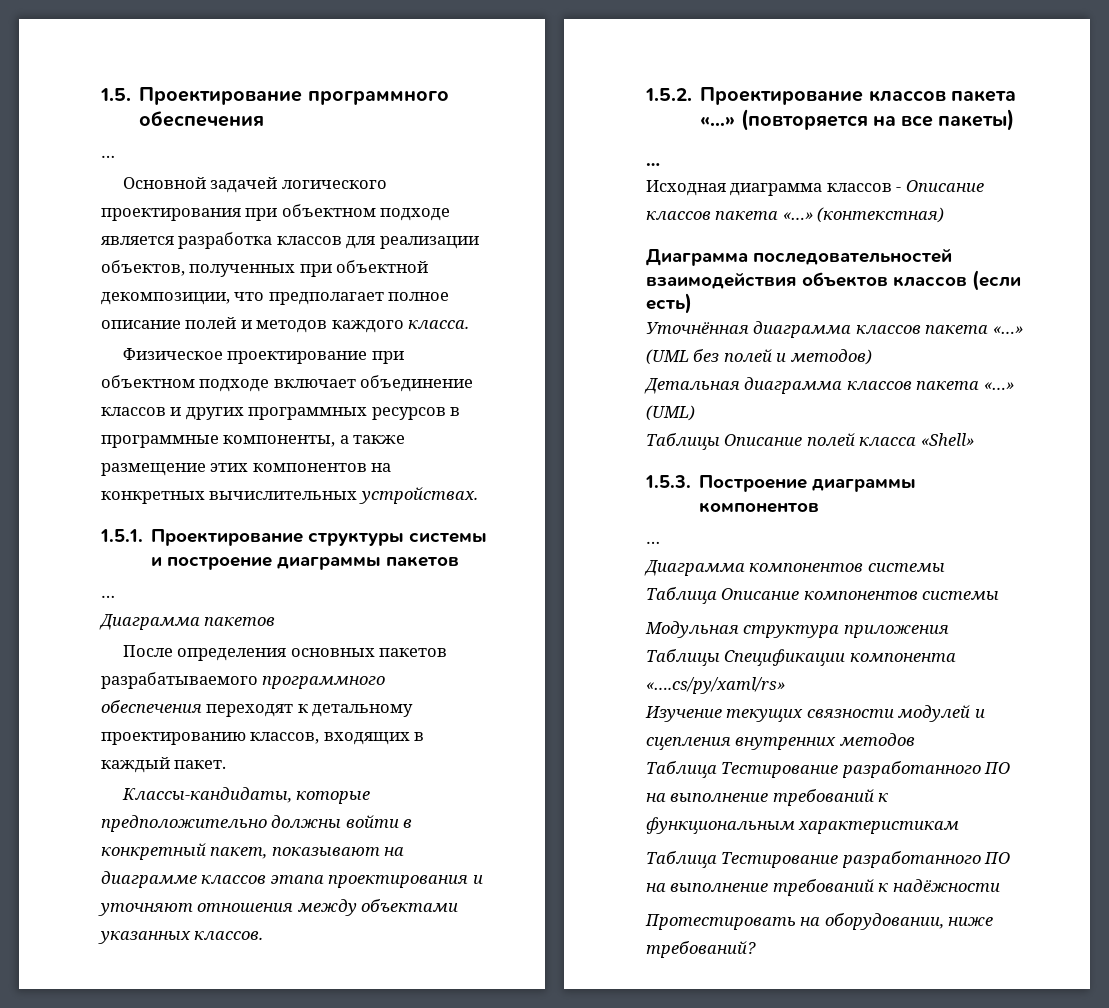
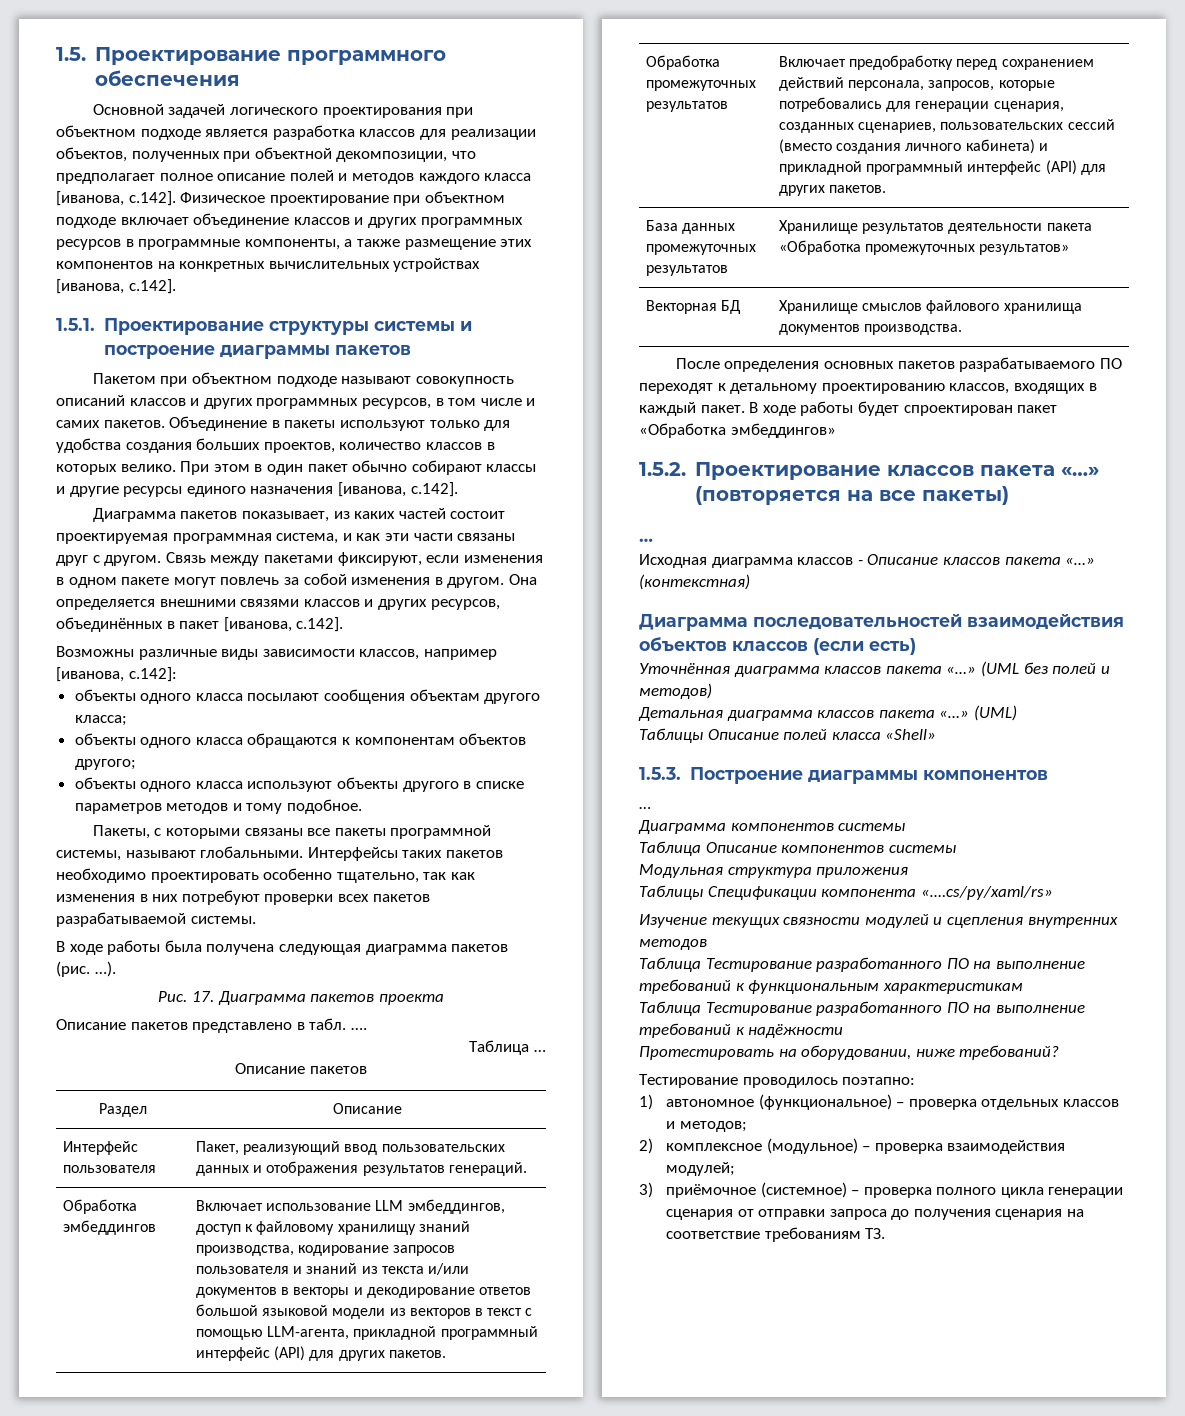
[101,155,115,158] // … -> (240, 78) none
[408,320,470,329] класса. // -> [484,173,532,181] [56,191,176,206] класса [иванова, с.142].
[358,487,478,504] устройствах. -> [393,258,481,272] [56,279,176,294] устройствах [иванова, с.142].
[101,595,115,598] [99,614,276,630] … // Диаграмма пакетов -> [92,372,514,387] [56,395,536,409] [56,416,511,431] [56,438,495,453] [56,460,537,475] [56,482,458,497] [92,508,506,522] [56,533,516,544] [56,552,543,566] [56,573,537,588] [56,599,500,610] [56,617,344,632] [56,646,497,660] [56,667,177,682] [74,689,541,704] [74,715,127,726] [74,733,527,748] [74,759,136,770] [74,777,524,792] [74,799,363,814] [92,825,492,839] [56,846,503,861] [56,868,475,883] [56,890,430,905] [56,912,256,927] [56,940,509,955] [56,961,116,977] [158,991,444,1005] [56,1018,367,1033] [469,1040,546,1055] [235,1063,367,1074] [99,1103,147,1117] [333,1103,402,1114] [63,1141,139,1155] [63,1165,157,1173] [196,1141,505,1155] [196,1161,527,1176] [63,1199,138,1214] [63,1220,157,1235] [196,1199,505,1214] [196,1221,470,1235] [196,1245,456,1256] [196,1263,469,1275] [196,1287,531,1298] [196,1304,533,1319] [196,1326,538,1340] [196,1346,446,1361] [646,55,721,70] [646,80,757,91] [646,101,729,112] [779,55,1094,70] [779,77,1055,91] [779,97,1064,112] [779,119,1115,133] [779,139,1048,154] [779,160,1106,175] [779,185,887,196] [646,220,736,234] [646,244,757,255] [646,265,729,276] [779,220,1092,234] [779,240,1070,255] [646,300,741,314] [779,300,1082,314] [779,324,963,335] Пакетом при объектном подходе называют совокупность описаний классов и других программных ресурсов, в том числе и самих пакетов. Объединение в пакеты используют только для удобства создания больших проектов, количество классов в которых велико. При этом в один пакет обычно собирают классы и другие ресурсы единого назначения [иванова, с.142]. // Диаграмма пакетов показывает, из каких частей состоит проектируемая программная система, и как эти части связаны друг с другом. Связь между пакетами фиксируют, если изменения в одном пакете могут повлечь за собой изменения в другом. Она определяется внешними связями классов и других ресурсов, объединённых в пакет [иванова, с.142]. // Возможны различные виды зависимости классов, например [иванова, с.142]: // объекты одного класса посылают сообщения объектам другого класса; // объекты одного класса обращаются к компонентам объектов другого; // объекты одного класса используют объекты другого в списке параметров методов и тому подобное. // Пакеты, с которыми связаны все пакеты программной системы, называют глобальными. Интерфейсы таких пакетов необходимо проектировать особенно тщательно, так как изменения в них потребуют проверки всех пакетов разрабатываемой системы. // В ходе работы была получена следующая диаграмма пакетов (рис. …). // Рис. 17. Диаграмма пакетов проекта // Описание пакетов представлено в табл. …. // Таблица … // Описание пакетов // Раздел | Описание // Интерфейс пользователя | Пакет, реализующий ввод пользовательских данных и отображения результатов генераций. // Обработка эмбеддингов | Включает использование LLM эмбеддингов, доступ к файловому хранилищу знаний производства, кодирование запросов пользователя и знаний из текста и/или документов в векторы и декодирование ответов большой языковой модели из векторов в текст с помощью LLM-агента, прикладной программный интерфейс (API) для других пакетов. // Обработка промежуточных результатов | Включает предобработку перед сохранением действий персонала, запросов, которые потребовались для генерации сценария, созданных сценариев, пользовательских сессий (вместо создания личного кабинета) и прикладной программный интерфейс (API) для других пакетов. // База данных промежуточных результатов | Хранилище результатов деятельности пакета «Обработка промежуточных результатов» // Векторная БД | Хранилище смыслов файлового хранилища документов производства.
[262,676,386,689] [101,700,202,713] программного обеспечения -> [1099,358,1122,369] ПО
[121,787,371,804] [101,815,413,832] [101,843,405,860] [101,871,483,888] [98,899,459,916] [98,931,264,944] // Классы-кандидаты, которые предположительно должны войти в конкретный пакет, показывают на диаграмме классов этапа проектирования и уточняют отношения между объектами указанных классов. -> [749,401,1058,416] [639,423,836,438] В ходе работы будет спроектирован пакет «Обработка эмбеддингов»
(756, 949) none -> [639,1074,916,1088] [639,1094,1119,1110] [665,1121,747,1132] [639,1138,1066,1154] [665,1162,735,1176] [639,1182,1124,1198] [665,1209,1085,1220] [665,1227,886,1242] // Тестирование проводилось поэтапно: // 1) автономное (функциональное) – проверка отдельных классов и методов; // 2) комплексное (модульное) – проверка взаимодействия модулей; // 3) приёмочное (системное) – проверка полного цикла генерации сценария от отправки запроса до получения сценария на соответствие требованиям ТЗ.

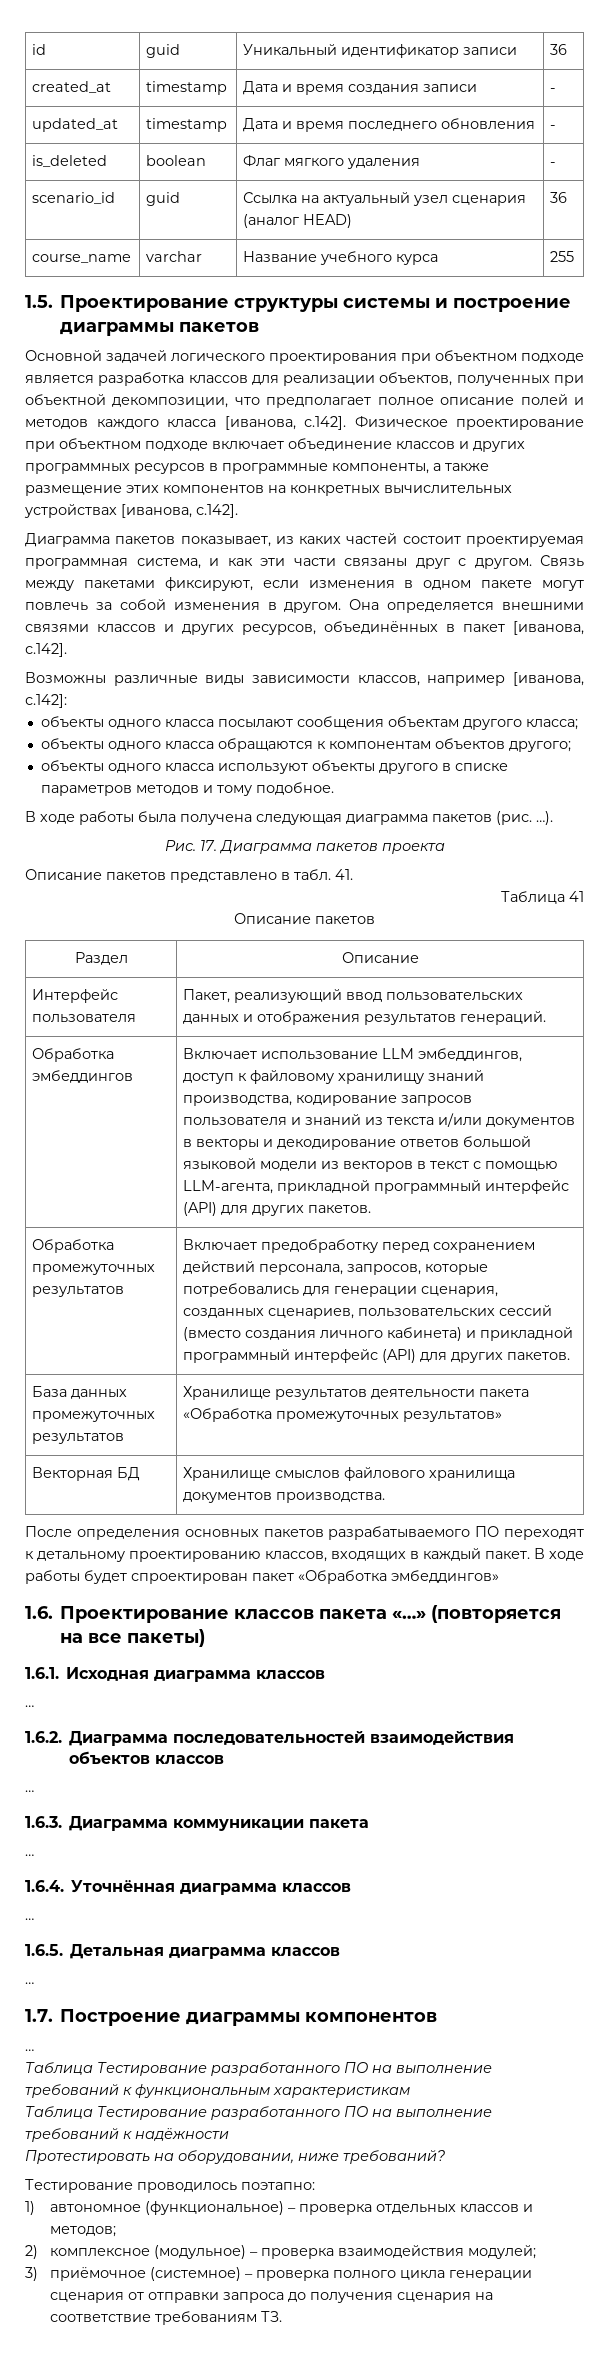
[56,47,446,65] [94,70,240,86] 1.5. Проектирование программного обеспечения -> [32,44,47,55] [146,44,181,58] [243,44,518,58] [550,44,568,55] [32,81,112,93] [146,81,228,95] [243,81,478,95] [550,88,557,92] [32,118,119,132] [146,118,228,132] [243,118,536,132] [550,125,557,129] [32,155,108,167] [146,155,207,166] [243,155,421,169] [550,162,557,166] [32,192,116,204] [146,192,181,206] [243,192,527,206] [243,214,353,228] [550,192,568,203] [32,254,132,263] [146,251,203,262] [243,251,439,265] [550,251,575,262] [25,295,572,312] [60,322,260,336] id | guid | Уникальный идентификатор записи | 36 // created_at | timestamp | Дата и время создания записи | - // updated_at | timestamp | Дата и время последнего обновления | - // is_deleted | boolean | Флаг мягкого удаления | - // scenario_id | guid | Ссылка на актуальный узел сценария (аналог HEAD) | 36 // course_name | varchar | Название учебного курса | 255 // 1.5. Проектирование структуры системы и построение диаграммы пакетов
[56,318,472,335] [103,345,411,359] [92,372,514,387] [56,395,536,409] [56,416,511,431] [56,438,495,453] [56,460,537,475] [56,482,458,497] // 1.5.1. Проектирование структуры системы и построение диаграммы пакетов // Пакетом при объектном подходе называют совокупность описаний классов и других программных ресурсов, в том числе и самих пакетов. Объединение в пакеты используют только для удобства создания больших проектов, количество классов в которых велико. При этом в один пакет обычно собирают классы и другие ресурсы единого назначения [иванова, с.142]. -> (238, 511) none
[92,825,492,839] [56,846,503,861] [56,868,475,883] [56,890,430,905] [56,912,256,927] // Пакеты, с которыми связаны все пакеты программной системы, называют глобальными. Интерфейсы таких пакетов необходимо проектировать особенно тщательно, так как изменения в них потребуют проверки всех пакетов разрабатываемой системы. -> (334, 788) none
[350,1028,367,1030] [469,1040,546,1055] …. // Таблица … -> [335,869,353,880] [501,891,584,904] 41. // Таблица 41
[639,462,686,476] 1.5.2. -> [25,1606,53,1619] 1.6.
[639,538,653,542] … // -> [25,1667,59,1679] 1.6.1.
[857,554,1096,565] [639,574,750,590] - Описание классов пакета «…» (контекстная) // -> [25,1705,34,1707] [25,1731,62,1743] // … // 1.6.2.
[813,638,916,655] [639,661,1110,677] [639,683,712,699] [638,705,1017,721] [639,728,937,743] [639,767,1048,784] [639,807,651,809] [638,820,906,834] [639,841,956,856] [639,864,909,878] [639,885,1053,900] [639,914,1118,928] [639,939,707,950] (если есть) // Уточнённая диаграмма классов пакета «…» (UML без полей и методов) // Детальная диаграмма классов пакета «…» (UML) // Таблицы Описание полей класса «Shell» // 1.5.3. Построение диаграммы компонентов // … // Диаграмма компонентов системы // Таблица Описание компонентов системы // Модульная структура приложения // Таблицы Спецификации компонента «….cs/py/xaml/rs» // Изучение текущих связности модулей и сцепления внутренних методов -> [25,1790,34,1792] [25,1816,370,1831] [25,1854,34,1856] [25,1880,352,1895] [25,1918,34,1920] [25,1944,341,1959] [25,1982,34,1984] [25,2009,438,2026] [25,2049,34,2051] // … // 1.6.3. Диаграмма коммуникации пакета // … // 1.6.4. Уточнённая диаграмма классов // … // 1.6.5. Детальная диаграмма классов // … // 1.7. Построение диаграммы компонентов // …

